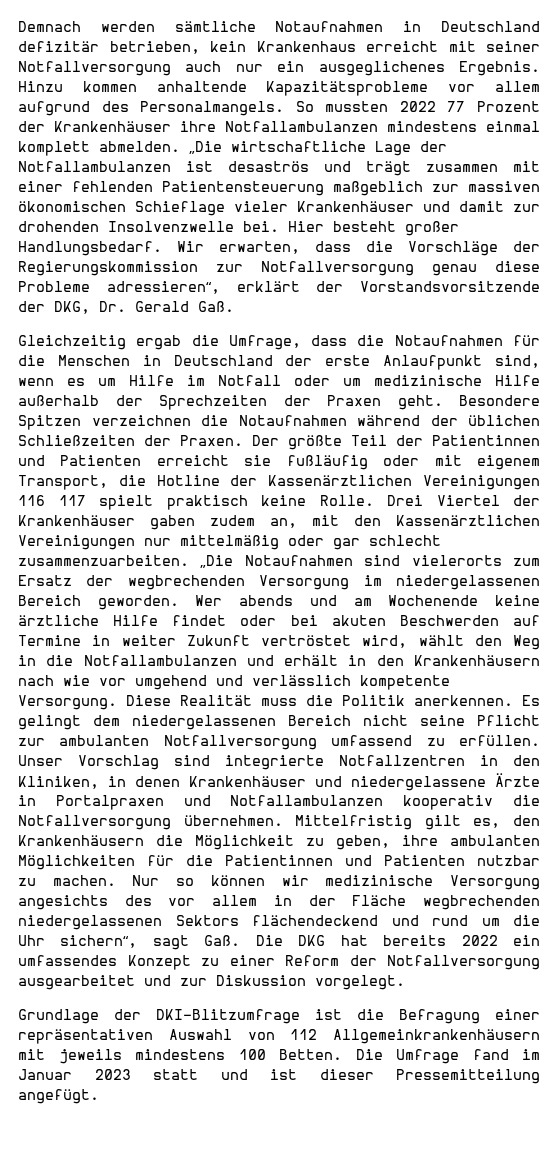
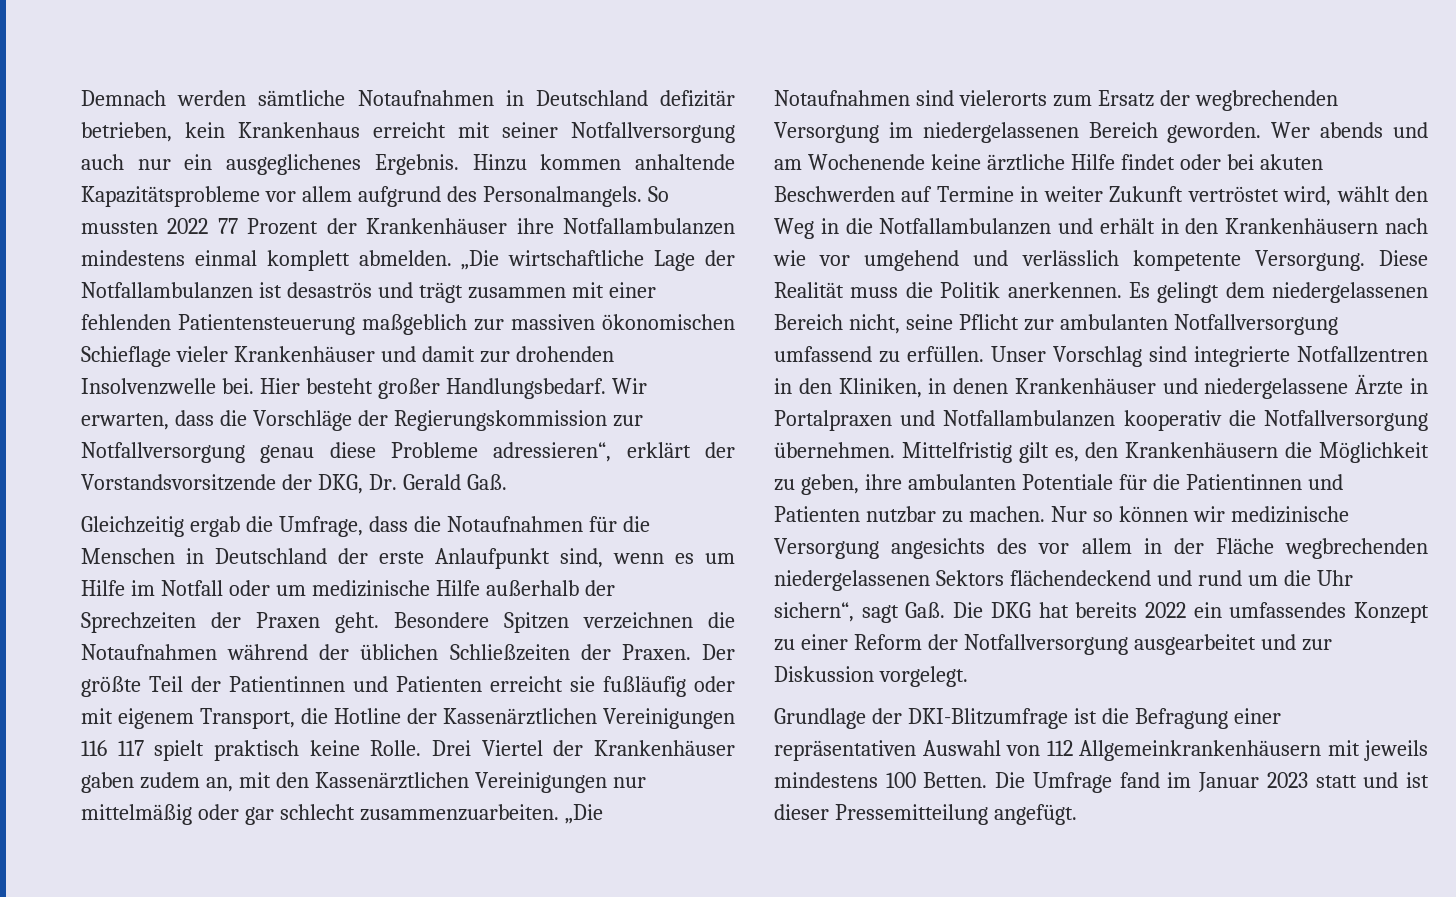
[363,715,408,726] nicht -> [848,314,900,334] nicht,
[18,855,135,870] Möglichkeiten -> [1021,474,1113,490] Potentiale

